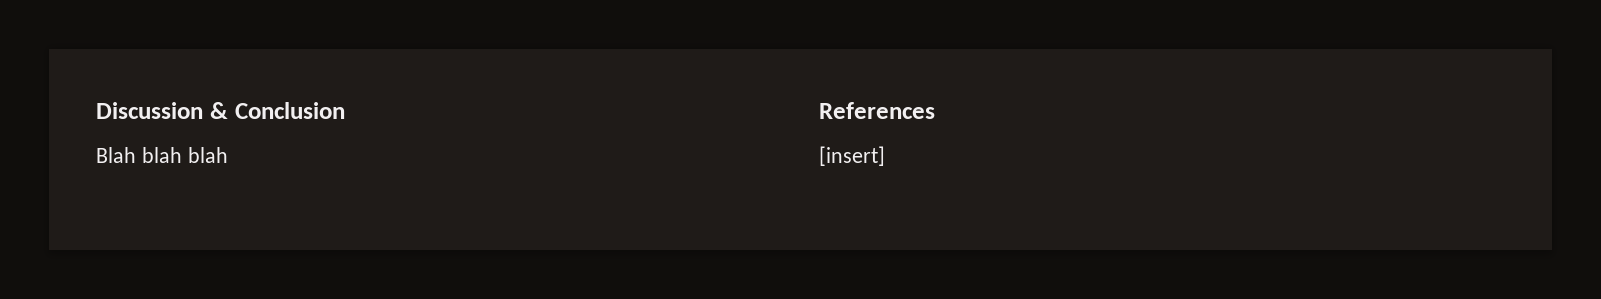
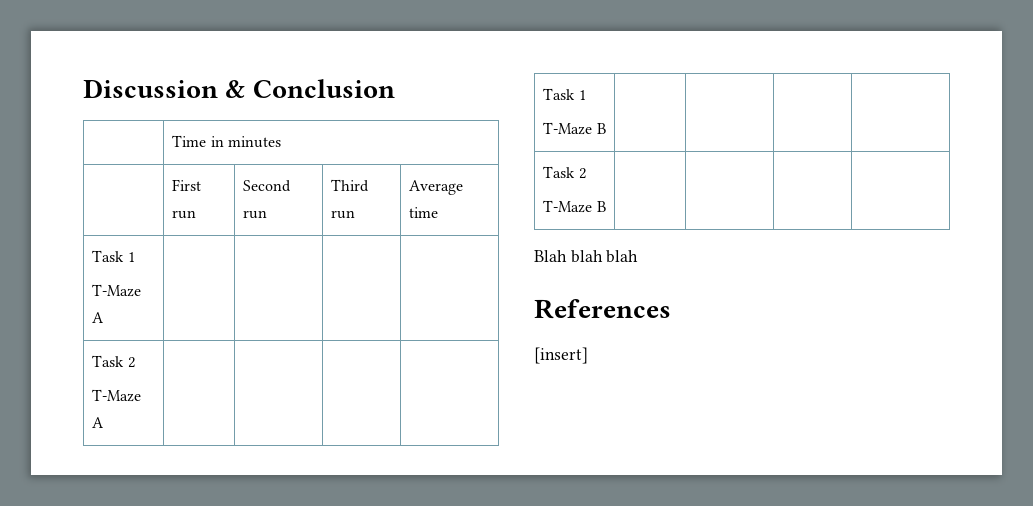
(345, 110) none -> [172,135,281,148] [172,179,202,191] [172,210,197,219] [243,180,292,192] [243,210,268,219] [331,179,370,192] [331,210,356,219] [409,180,464,195] [409,207,439,218] [92,250,135,262] [92,284,142,297] [92,312,105,323] [92,355,135,368] [92,389,142,402] [92,417,105,428] [543,88,586,100] [543,122,606,135] [543,166,586,179] [543,200,606,213] // | Time in minutes // | First run | Second run | Third run | Average time // Task 1 // T-Maze A | | | | // Task 2 // T-Maze A | | | | // Task 1 // T-Maze B | | | | // Task 2 // T-Maze B | | | |

